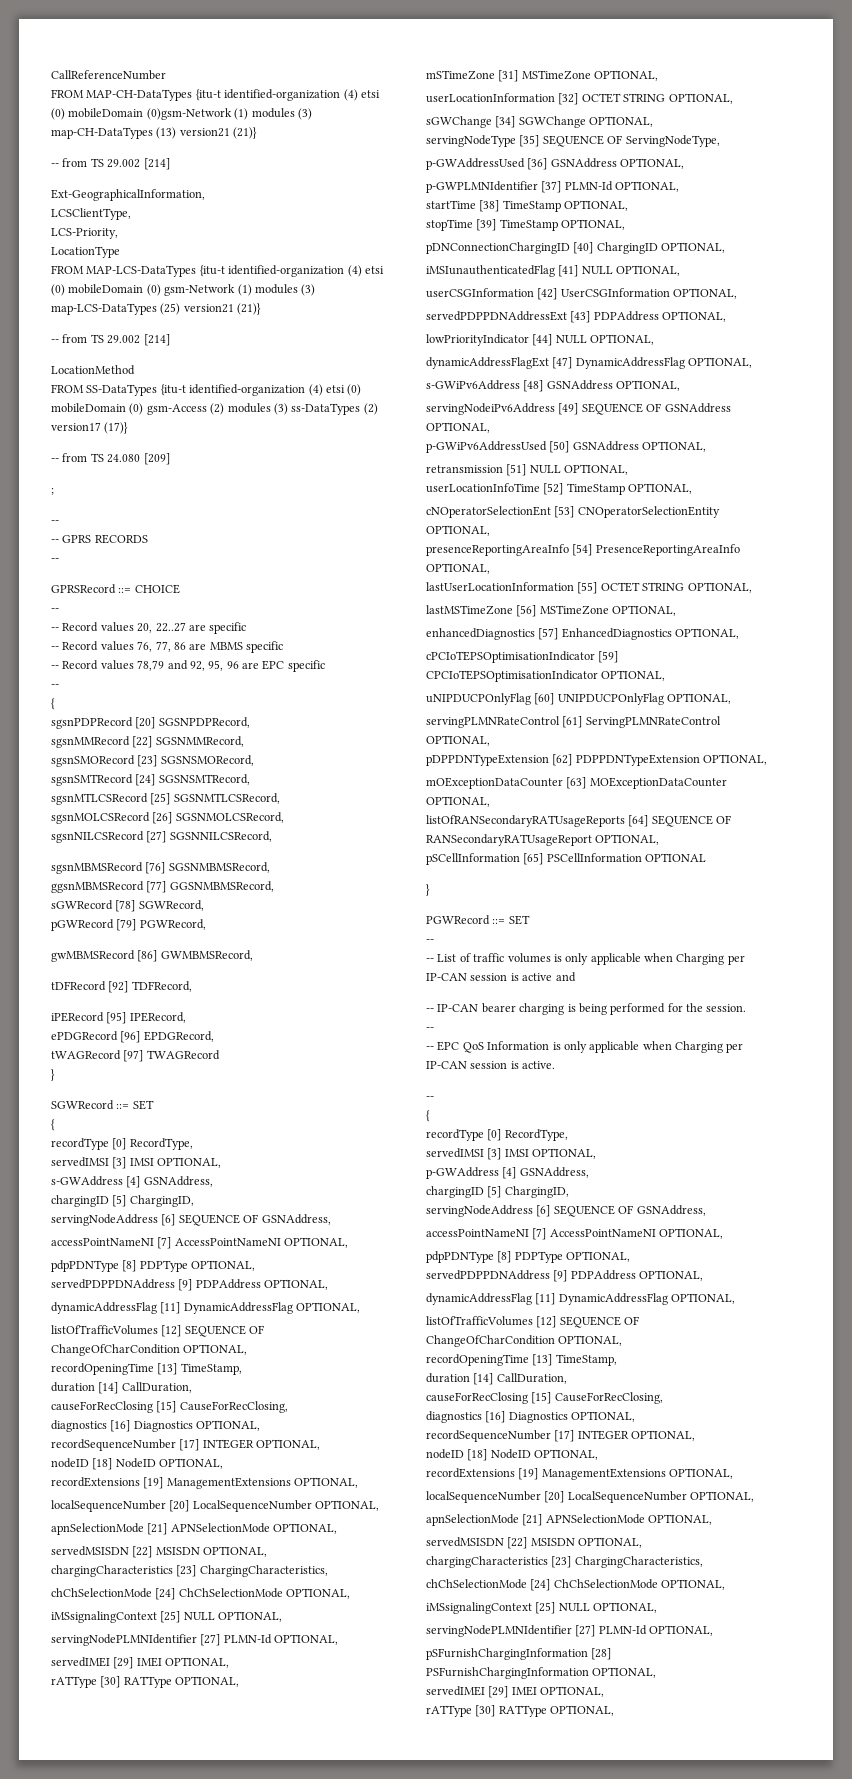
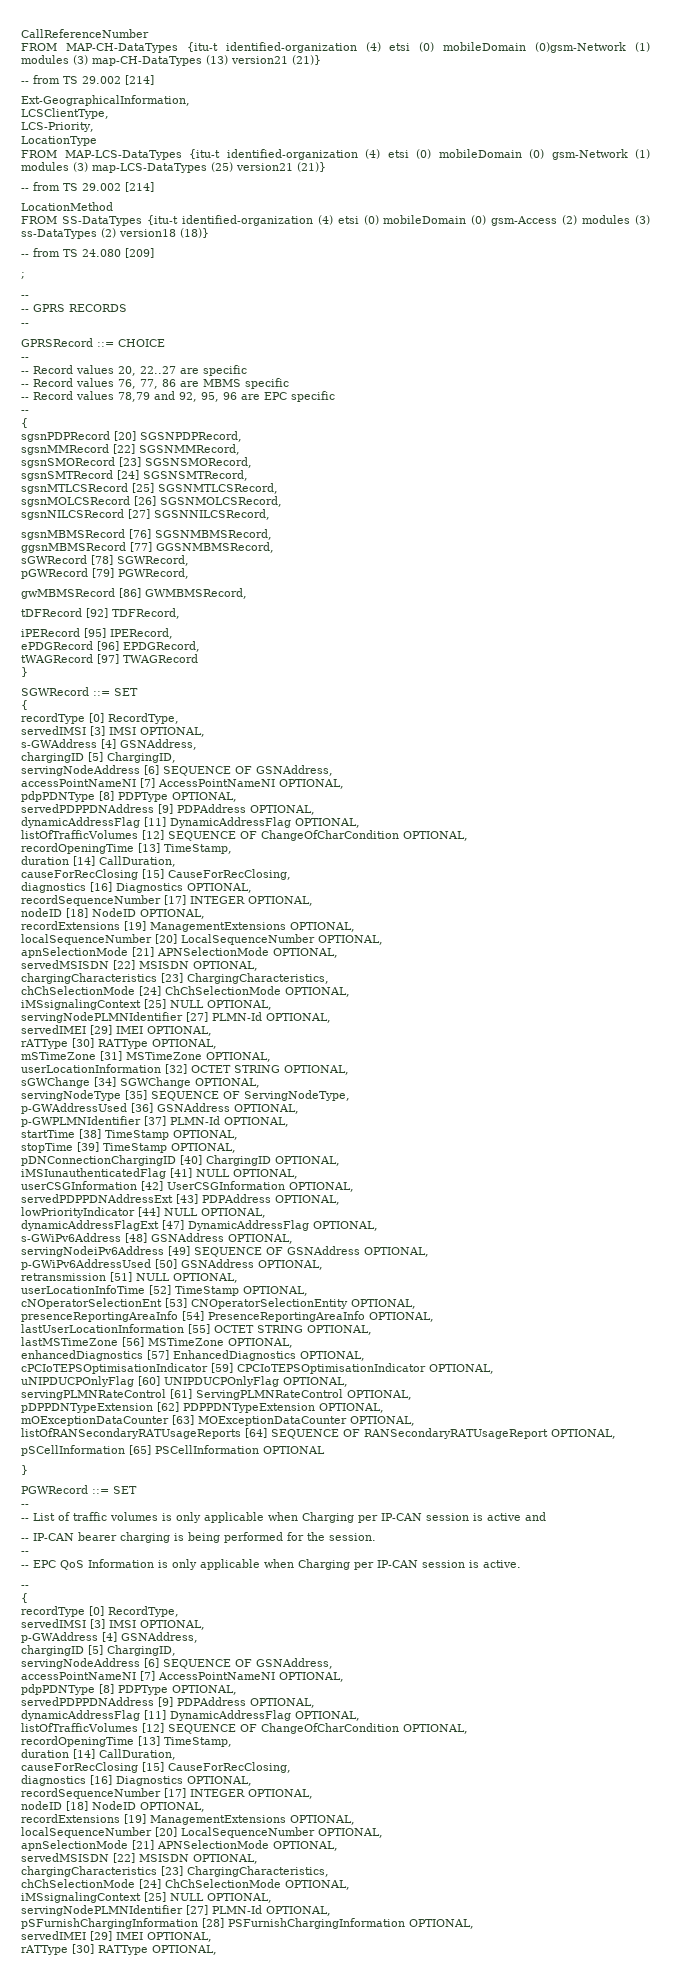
[51,422,129,434] version17 (17)} -> [119,228,209,238] version18 (18)}

